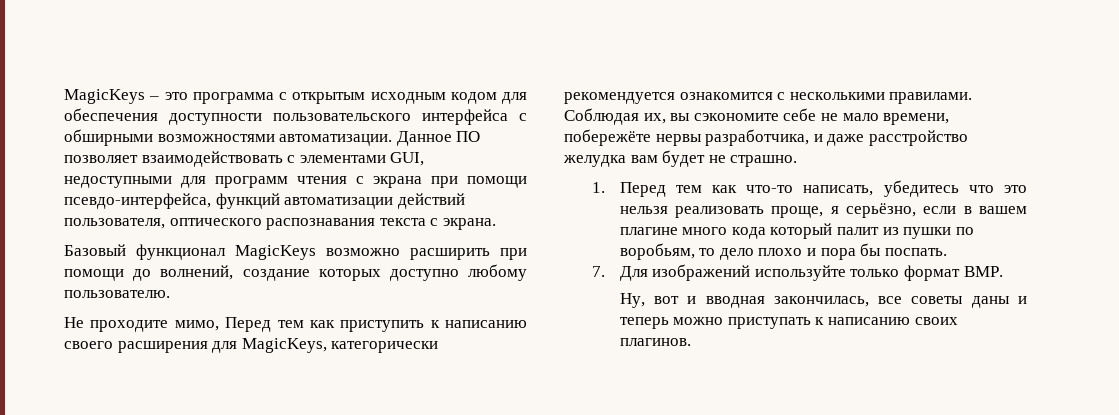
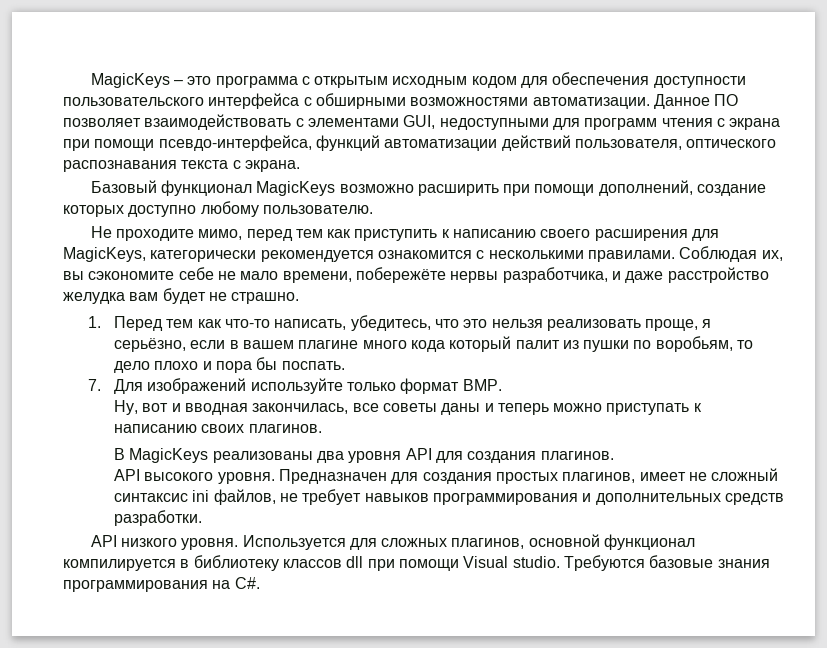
[133,265,234,281] до волнений, -> [598,180,693,196] дополнений,
[225,317,272,332] Перед -> [246,229,293,241] перед
[883,180,959,197] убедитесь -> [350,315,431,331] убедитесь,
(691, 342) none -> [113,448,614,463] [113,468,779,484] [113,489,784,505] [113,510,202,526] [90,534,696,550] [63,555,770,571] [63,577,260,592] // В MagicKeys реализованы два уровня API для создания плагинов. // API высокого уровня. Предназначен для создания простых плагинов, имеет не сложный синтаксис ini файлов, не требует навыков программирования и дополнительных средств разработки. // API низкого уровня. Используется для сложных плагинов, основной функционал компилируется в библиотеку классов dll при помощи Visual studio. Требуются базовые знания программирования на C#.

